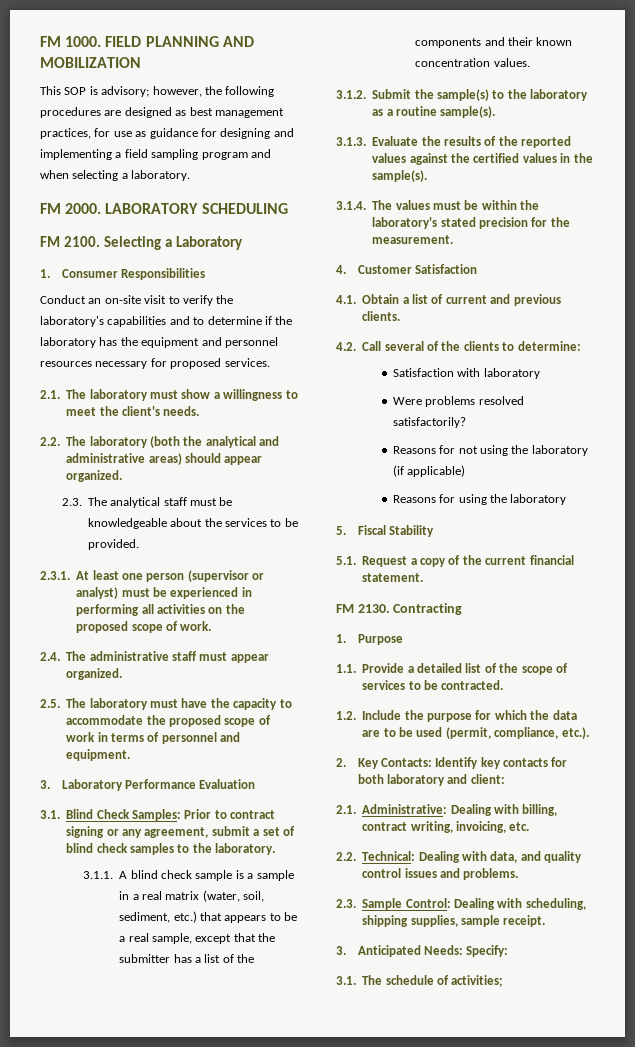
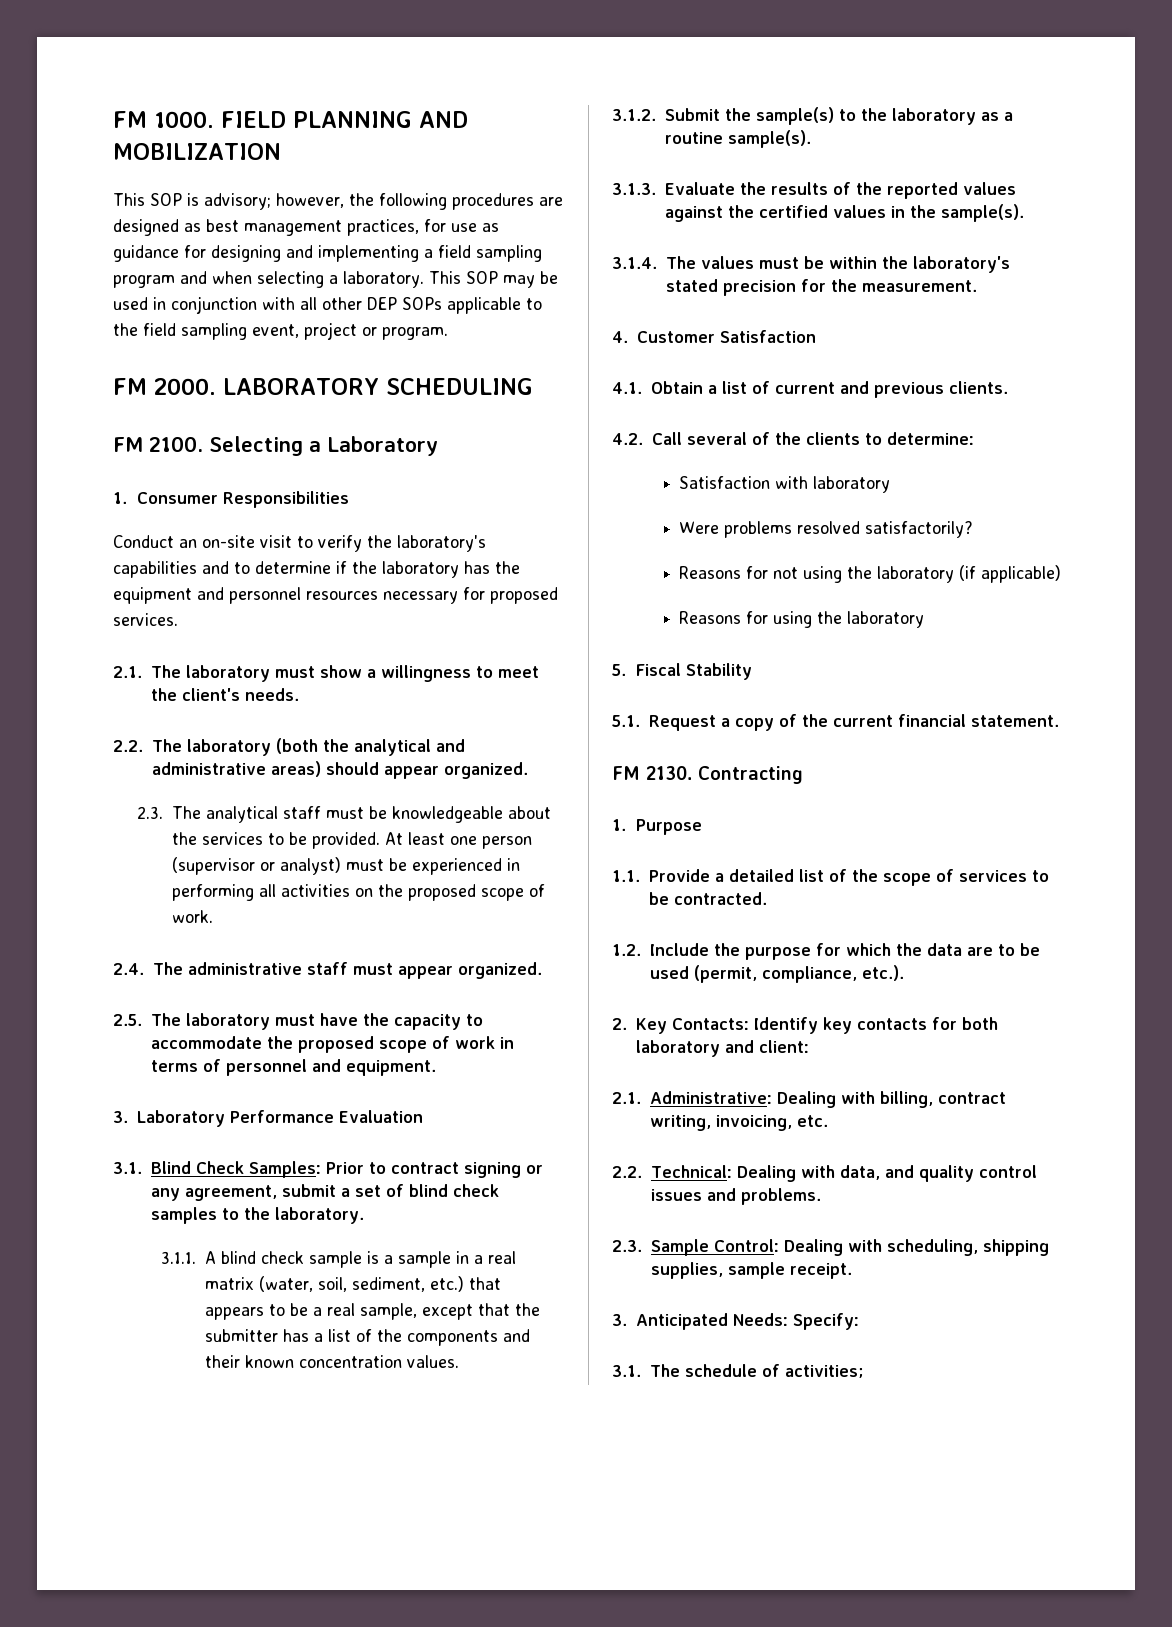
(191, 175) none -> [429,271,558,288] [113,296,542,314] [113,322,448,340] This SOP may be used in conjunction with all other DEP SOPs applicable to the field sampling event, project or program.
[40,571,70,580] // 2.3.1. -> (380, 840) none

